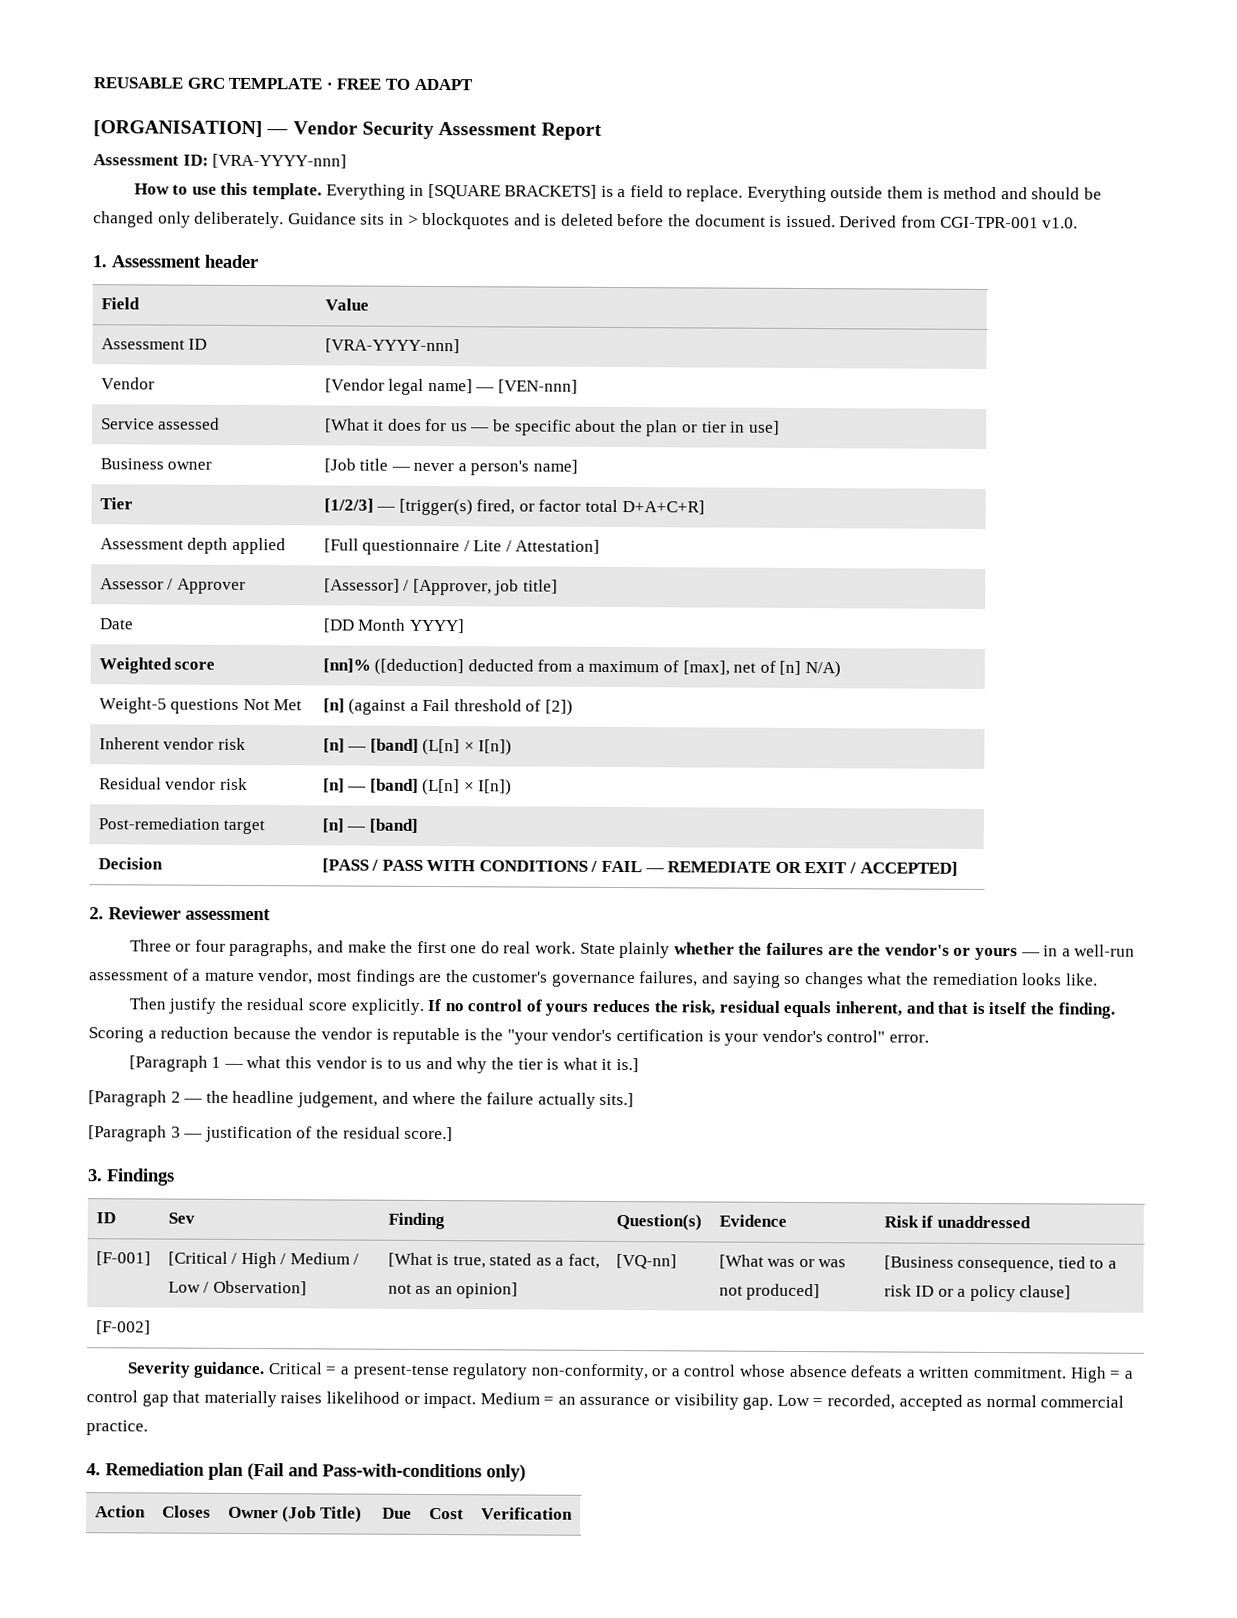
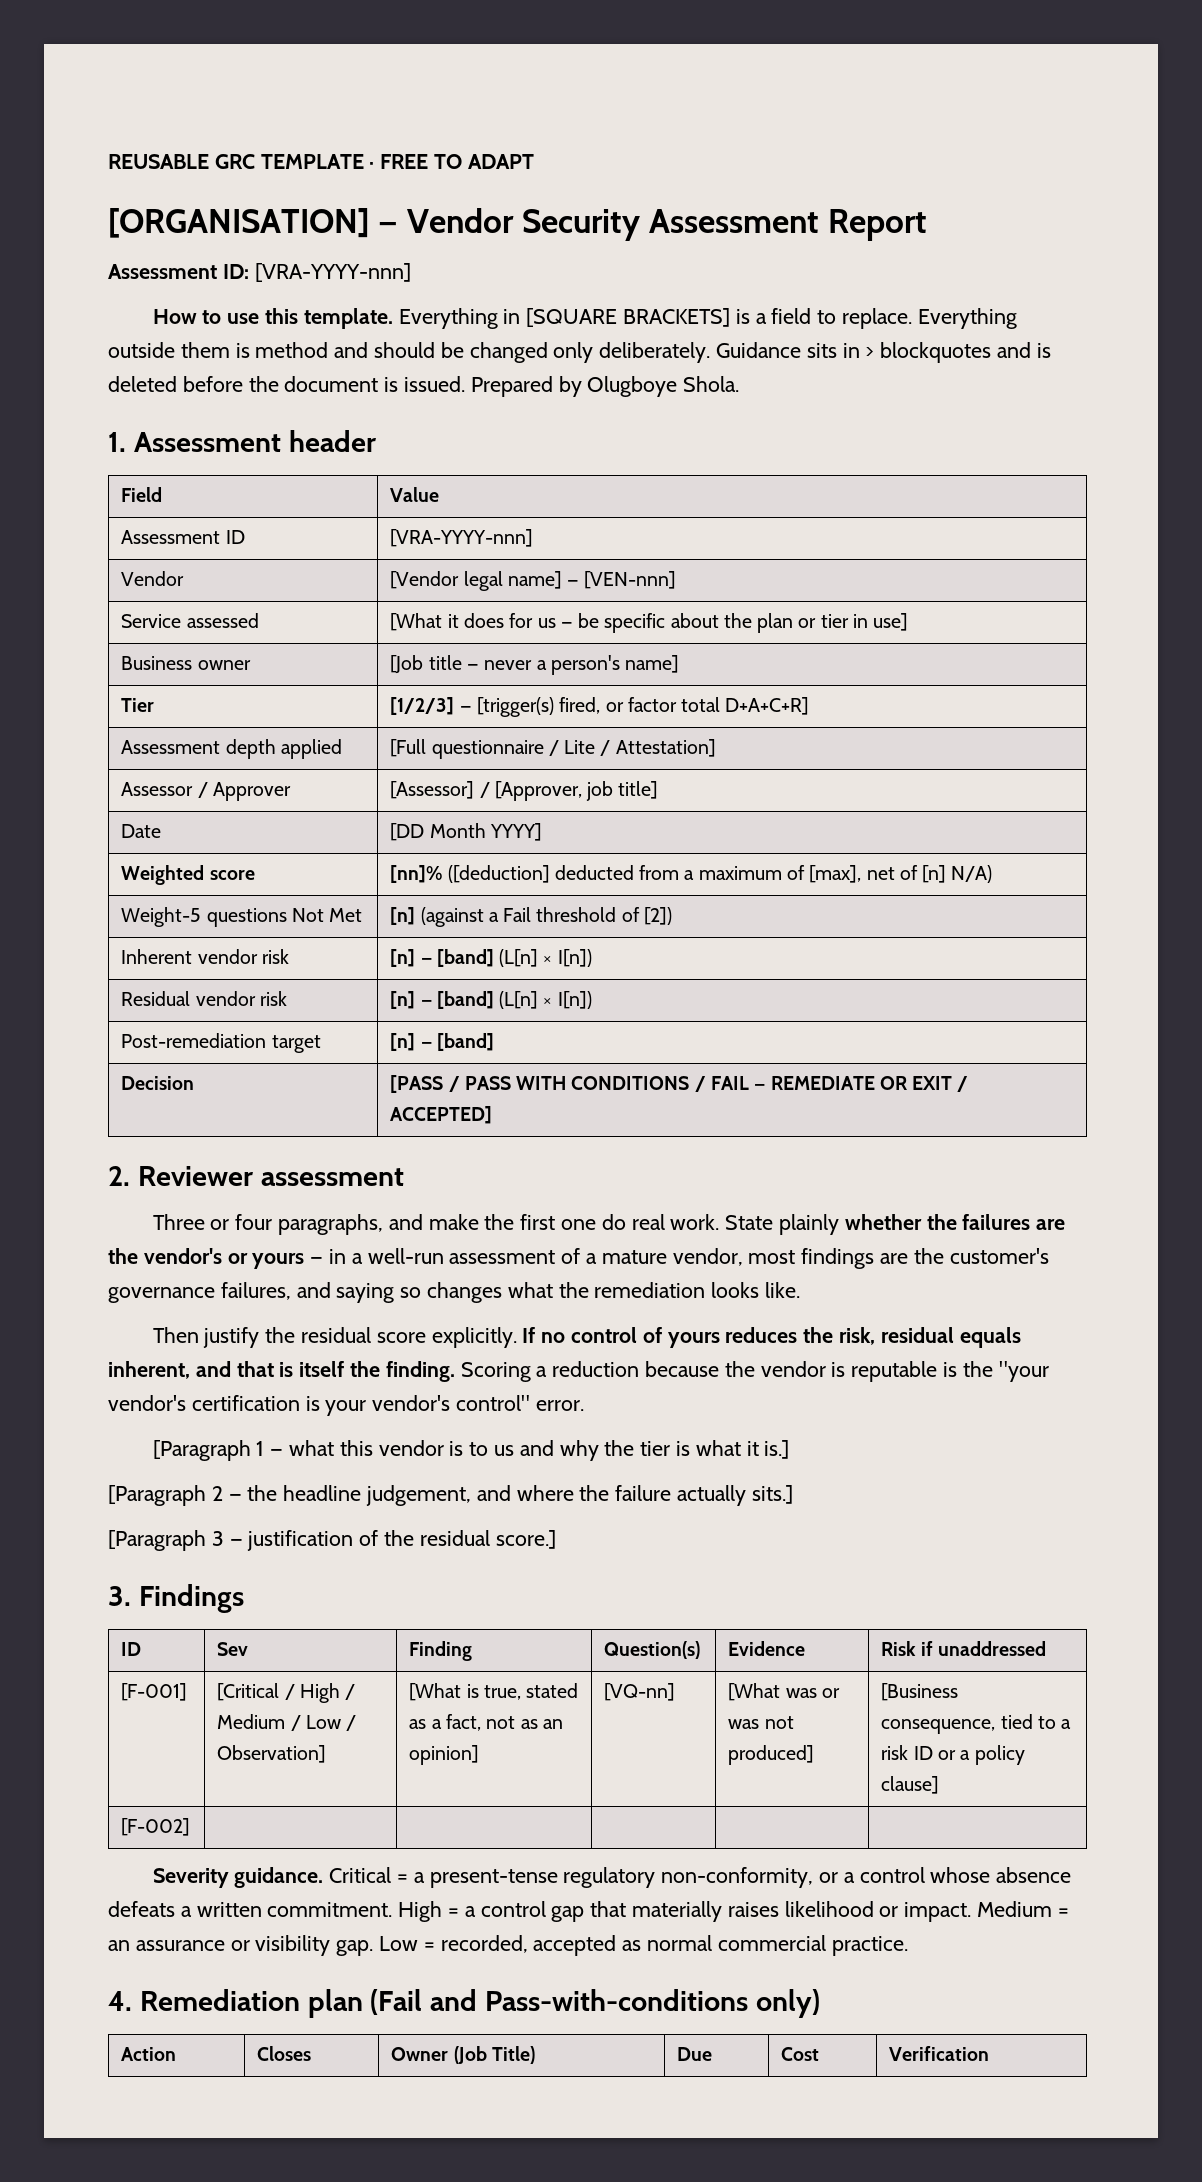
[839,215,1079,229] Derived from CGI-TPR-001 v1.0. -> [470,376,740,397] Prepared by Olugboye Shola.

